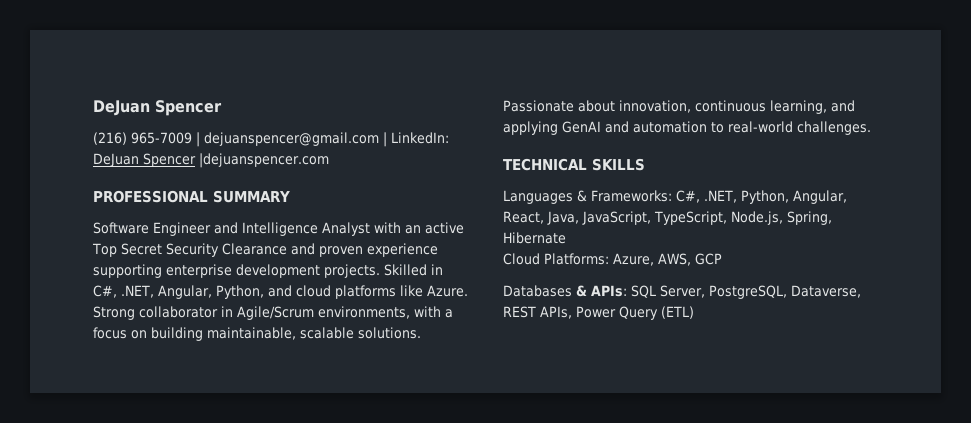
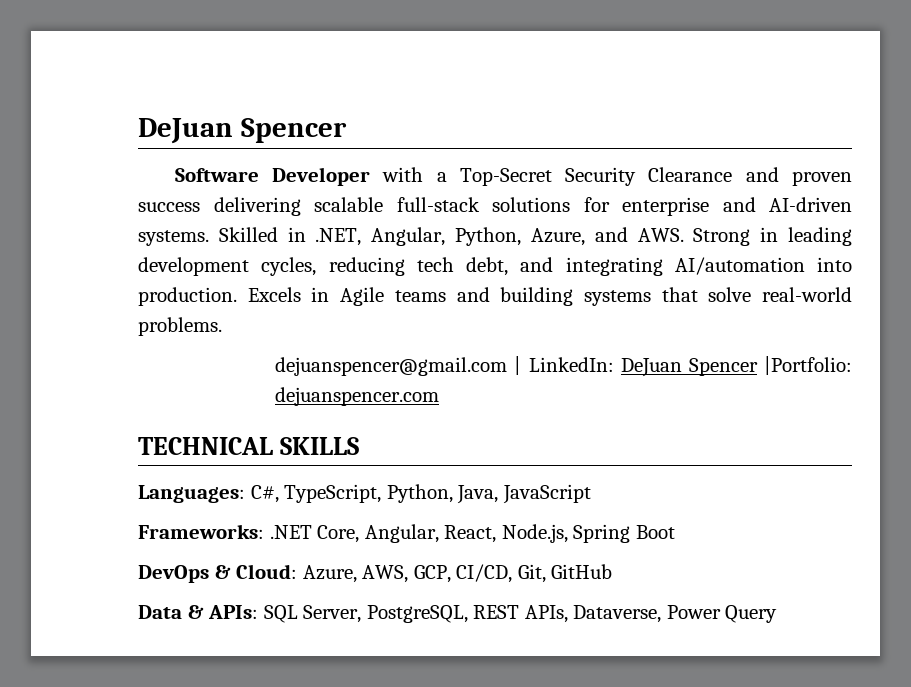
[93,132,200,147] (216) 965-7009 | -> [174,167,853,186] [138,197,852,216] [138,227,853,246] [138,257,852,276] [138,287,852,306] [138,317,222,336] Software Developer with a Top-Secret Security Clearance and proven success delivering scalable full-stack solutions for enterprise and AI-driven systems. Skilled in .NET, Angular, Python, Azure, and AWS. Strong in leading development cycles, reducing tech debt, and integrating AI/automation into production. Excels in Agile teams and building systems that solve real-world problems. //
[199,153,329,168] [93,190,290,203] [93,222,464,236] [92,243,438,257] [93,264,443,278] [93,285,468,299] [93,306,453,320] [93,327,421,341] [503,100,855,114] [503,121,871,135] [503,158,645,171] [503,190,847,204] [503,211,832,225] [503,232,566,244] [503,253,722,266] [503,285,572,297] |dejuanspencer.com // PROFESSIONAL SUMMARY // Software Engineer and Intelligence Analyst with an active Top Secret Security Clearance and proven experience supporting enterprise development projects. Skilled in C#, .NET, Angular, Python, and cloud platforms like Azure. Strong collaborator in Agile/Scrum environments, with a focus on building maintainable, scalable solutions. Passionate about innovation, continuous learning, and applying GenAI and automation to real-world challenges. // TECHNICAL SKILLS // Languages & Frameworks: C#, .NET, Python, Angular, React, Java, JavaScript, TypeScript, Node.js, Spring, Hibernate // Cloud Platforms: Azure, AWS, GCP // Databases -> [764,356,853,375] [275,387,440,406] [138,437,359,455] [138,484,591,504] [138,524,675,543] [138,564,613,583] [138,605,182,619] |Portfolio: dejuanspencer.com // TECHNICAL SKILLS // Languages: C#, TypeScript, Python, Java, JavaScript // Frameworks: .NET Core, Angular, React, Node.js, Spring Boot // DevOps & Cloud: Azure, AWS, GCP, CI/CD, Git, GitHub // Data
[791,285,861,298] Dataverse, -> (468, 614) none
(572, 312) none -> [573,605,662,623] Dataverse,
[661,306,694,319] (ETL) -> (778, 614) none

